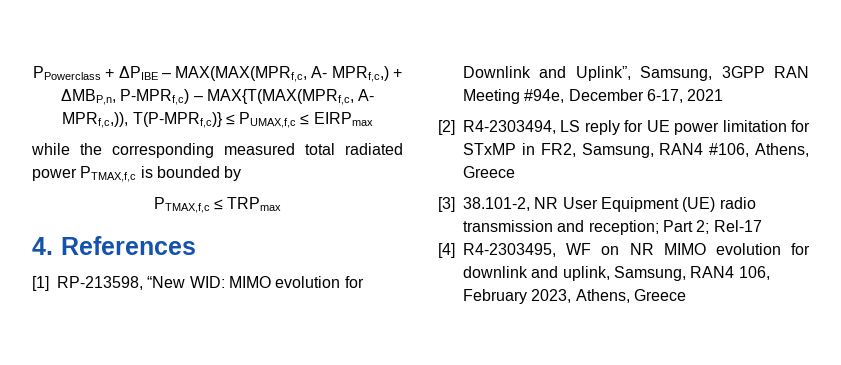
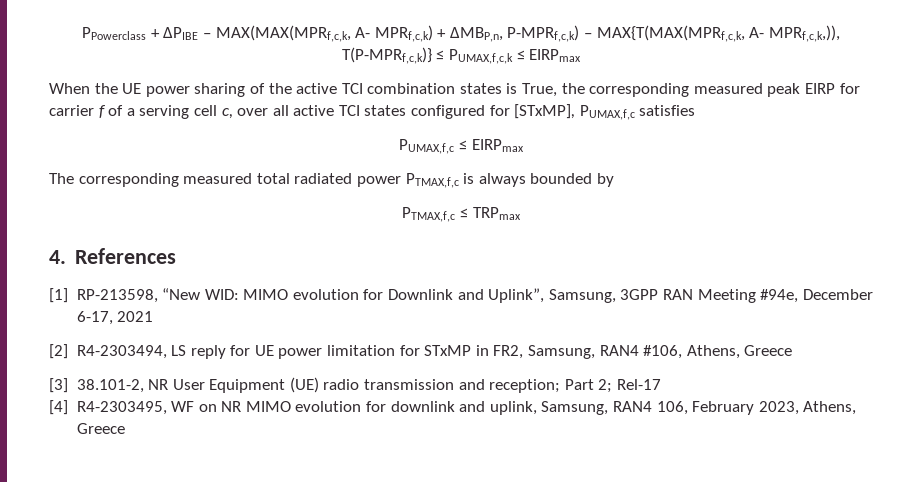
[175,66,403,82] [60,89,375,105] [62,112,235,128] MAX(MAX(MPRf,c, A- MPRf,c,) + ΔMBP,n, P-MPRf,c) – MAX{T(MAX(MPRf,c, A- MPRf,c,)), T(P-MPRf,c)} ≤ -> [215,25,840,42] [341,47,582,64] [49,83,860,97] [49,104,696,120] MAX(MAX(MPRf,c,k, A- MPRf,c,k) + ΔMBP,n, P-MPRf,c,k) – MAX{T(MAX(MPRf,c,k, A- MPRf,c,k,)), T(P-MPRf,c,k)} ≤ PUMAX,f,c,k ≤ EIRPmax // When the UE power sharing of the active TCI combination states is True, the corresponding measured peak EIRP for carrier f of a serving cell c, over all active TCI states configured for [STxMP], PUMAX,f,c satisfies //
[31,143,102,155] while the -> [49,173,74,184] The
(153, 172) none -> [478,173,526,187] always

